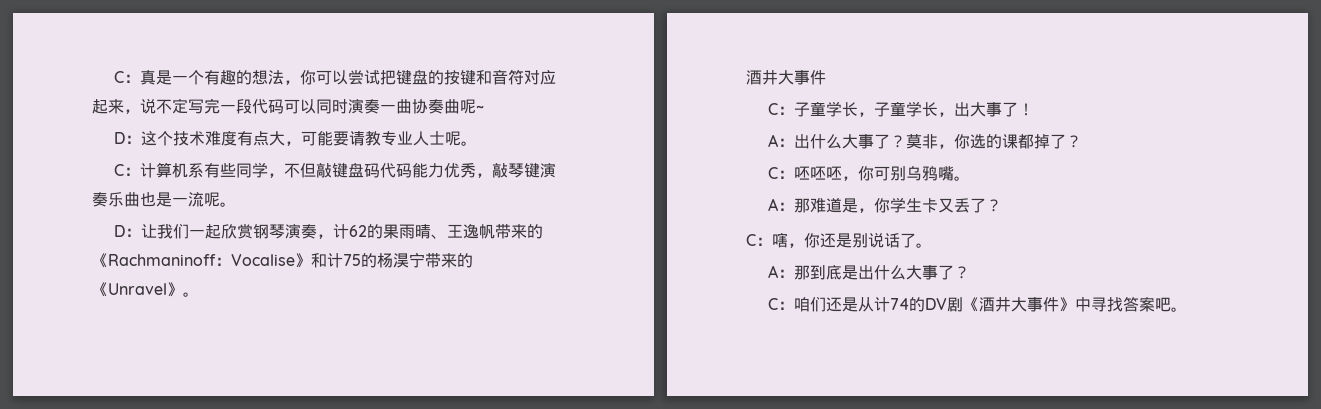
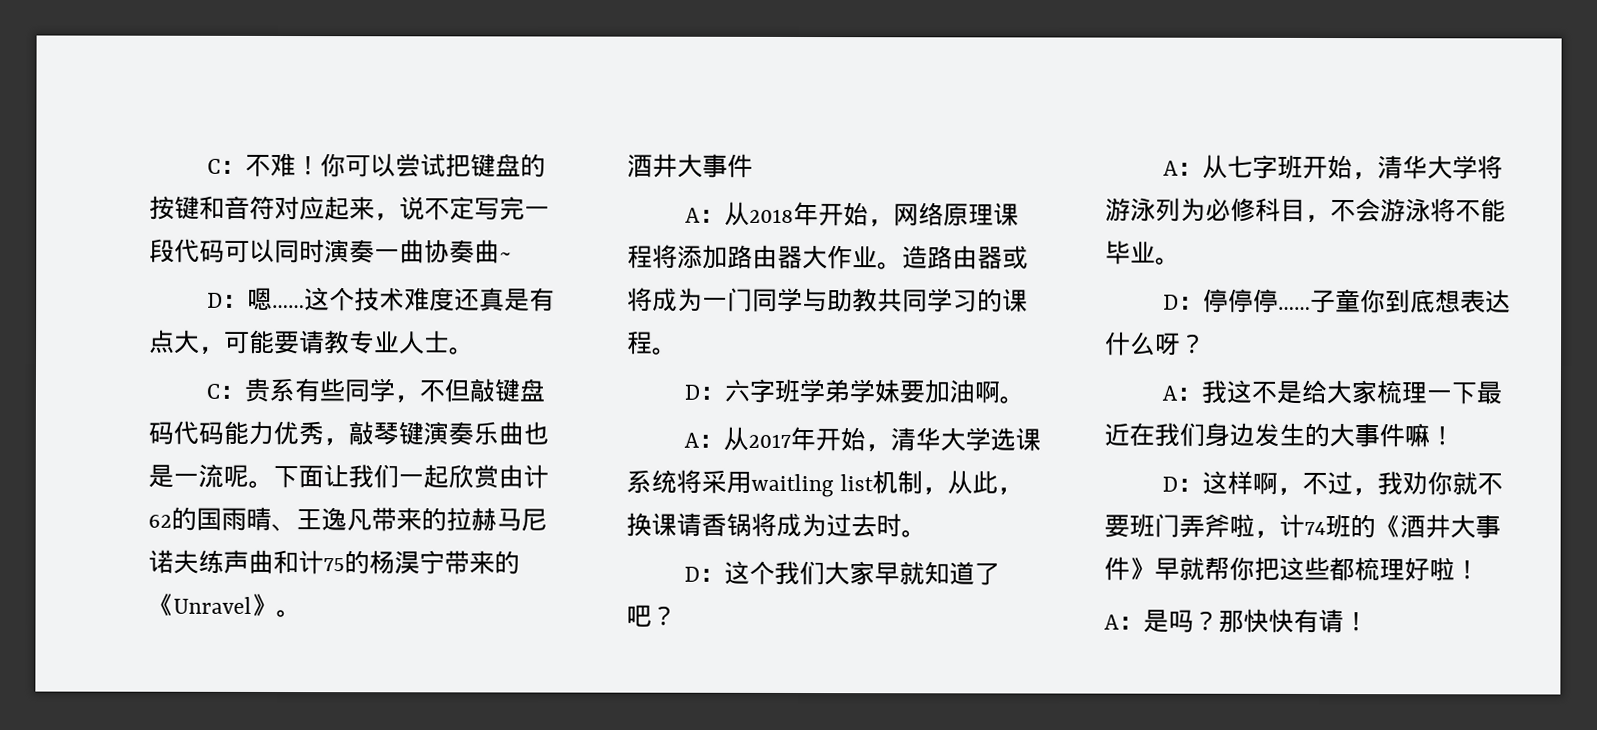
[114,70,301,85] C：真是一个有趣的想法， -> [207,152,322,178] C：不难！
[460,99,476,114] 呢 -> (500, 251) none
(142, 139) none -> [247,287,306,310] 嗯……
(238, 138) none -> [454,287,531,312] 还真是
[445,131,462,146] 呢 -> (450, 341) none
[140,162,189,178] 计算机 -> [244,377,271,402] 贵
[114,225,142,237] // D： -> [273,465,324,489] 下面
[253,224,334,239] 钢琴演奏， -> [498,464,524,489] 由
[383,224,400,239] 果 -> [196,507,222,531] 国
[479,224,544,239] [92,253,311,268] 帆带来的《Rachmaninoff：Vocalise》 -> [346,507,547,532] [148,549,274,574] 凡带来的拉赫马尼诺夫练声曲
[768,101,1035,117] [768,134,1083,149] [768,166,971,181] [768,197,1003,213] [746,232,932,248] [768,265,971,280] [768,296,1188,312] C：子童学长，子童学长，出大事了！ // A：出什么大事了？莫非，你选的课都掉了？ // C：呸呸呸，你可别乌鸦嘴。 // A：那难道是，你学生卡又丢了？ // C：嗐，你还是别说话了。 // A：那到底是出什么大事了？ // C：咱们还是从计74的DV剧《酒井大事件》中寻找答案吧。 -> [685,201,1020,228] [627,244,1028,270] [627,287,1028,313] [627,330,678,355] [684,378,1026,404] [684,426,1042,453] [626,469,1023,498] [626,512,927,538] [684,560,1001,586] [626,604,677,627] [1163,154,1504,181] [1105,197,1506,224] [1105,240,1181,265] [1163,288,1512,314] [1105,331,1206,356] [1162,379,1503,405] [1104,422,1455,448] [1162,470,1504,497] [1104,513,1501,539] [1104,556,1480,582] [1104,608,1369,634] A：从2018年开始，网络原理课程将添加路由器大作业。造路由器或将成为一门同学与助教共同学习的课程。 // D：六字班学弟学妹要加油啊。 // A：从2017年开始，清华大学选课系统将采用waitling list机制，从此，换课请香锅将成为过去时。 // D：这个我们大家早就知道了吧？ // A：从七字班开始，清华大学将游泳列为必修科目，不会游泳将不能毕业。 // D：停停停……子童你到底想表达什么呀？ // A：我这不是给大家梳理一下最近在我们身边发生的大事件嘛！ // D：这样啊，不过，我劝你就不要班门弄斧啦，计74班的《酒井大事件》早就帮你把这些都梳理好啦！ // A：是吗？那快快有请！

